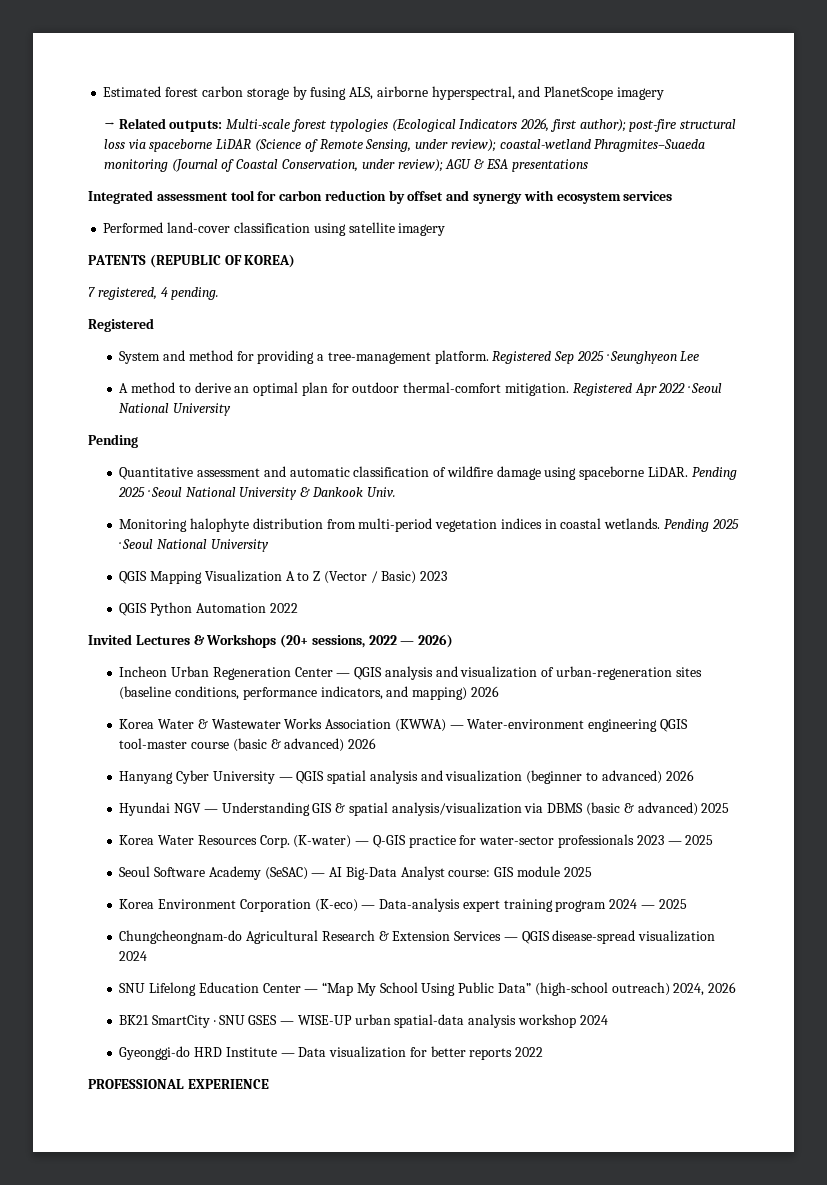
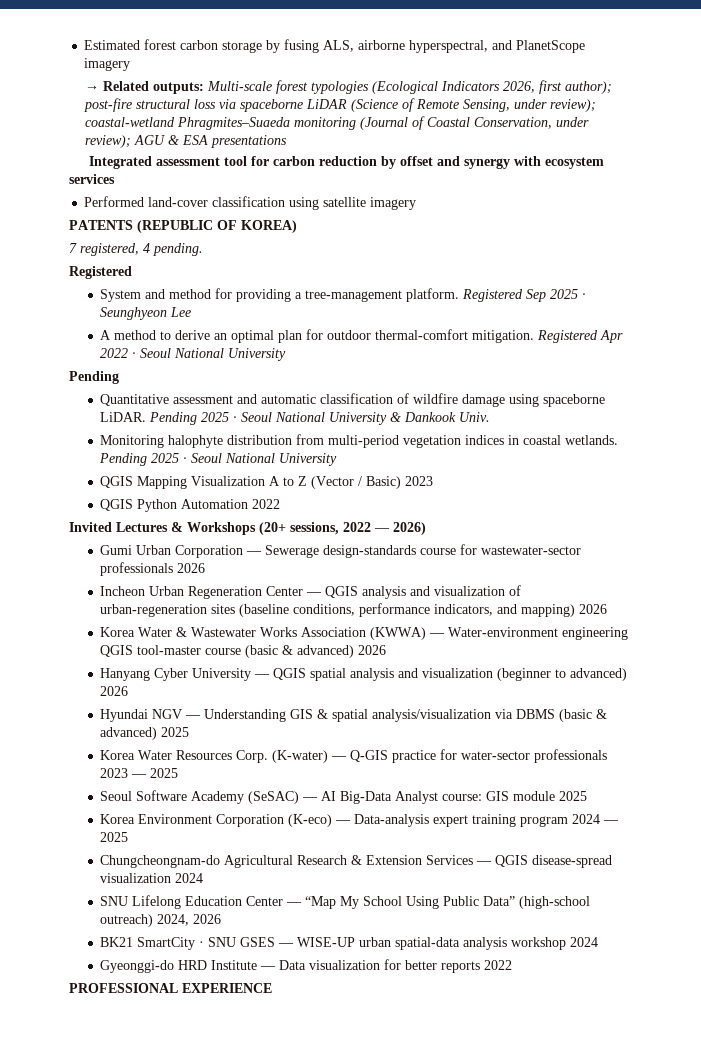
(454, 641) none -> [100,544,582,558] [100,562,206,576] // Gumi Urban Corporation — Sewerage design-standards course for wastewater-sector professionals 2026

